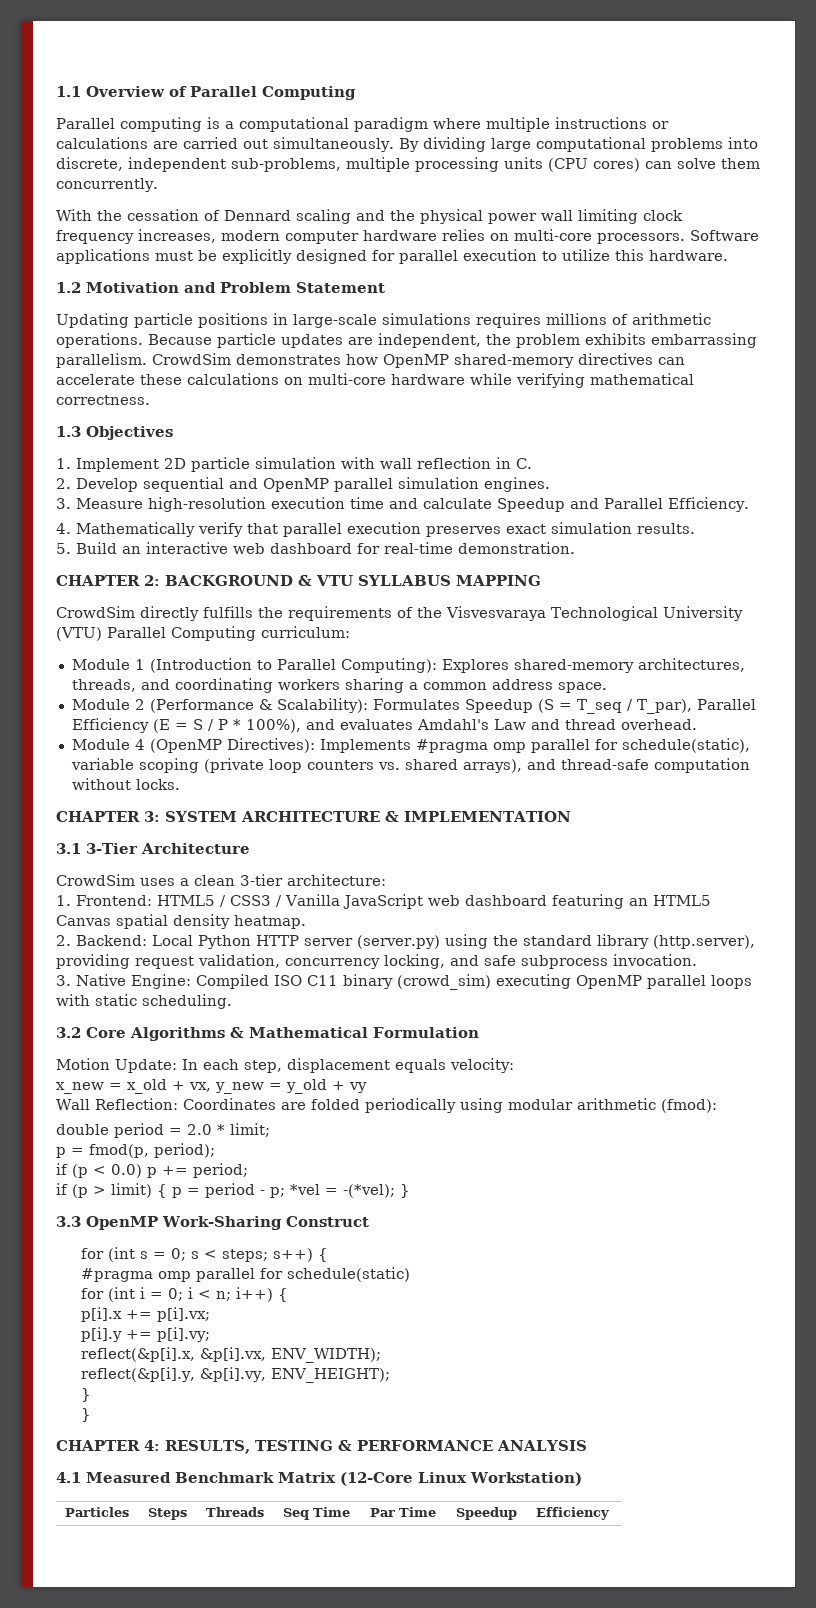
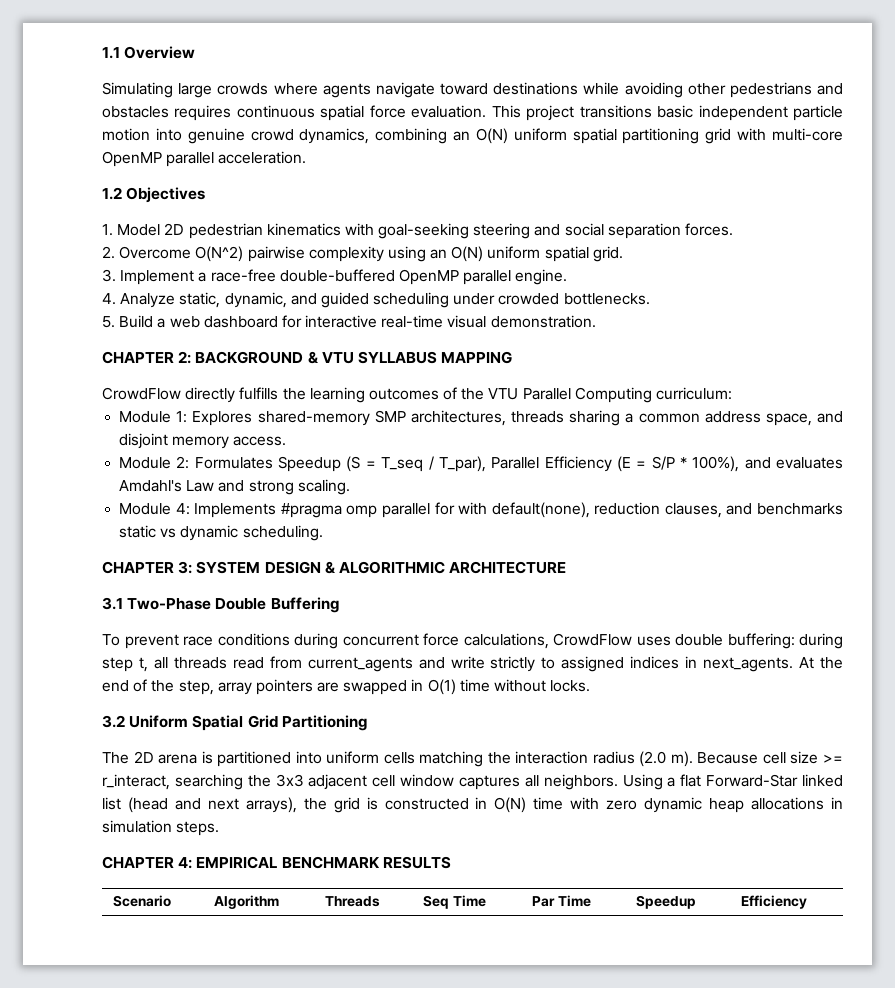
[169,86,356,100] [56,117,669,132] [56,137,758,152] [56,157,760,172] [56,178,158,192] [56,209,683,224] [56,229,759,244] [56,249,728,264] [56,282,385,293] [56,313,711,328] [56,333,757,348] [56,353,685,368] [56,373,694,388] [56,395,150,405] [56,426,173,440] [56,457,532,472] [56,477,550,492] [56,497,749,512] [56,522,695,537] of Parallel Computing // Parallel computing is a computational paradigm where multiple instructions or calculations are carried out simultaneously. By dividing large computational problems into discrete, independent sub-problems, multiple processing units (CPU cores) can solve them concurrently. // With the cessation of Dennard scaling and the physical power wall limiting clock frequency increases, modern computer hardware relies on multi-core processors. Software applications must be explicitly designed for parallel execution to utilize this hardware. // 1.2 Motivation and Problem Statement // Updating particle positions in large-scale simulations requires millions of arithmetic operations. Because particle updates are independent, the problem exhibits embarrassing parallelism. CrowdSim demonstrates how OpenMP shared-memory directives can accelerate these calculations on multi-core hardware while verifying mathematical correctness. // 1.3 Objectives // 1. Implement 2D particle simulation with wall reflection in C. // 2. Develop sequential and OpenMP parallel simulation engines. // 3. Measure high-resolution execution time and calculate Speedup and Parallel Efficiency. // 4. Mathematically verify that parallel execution preserves exact simulation results. -> [102,82,843,98] [102,105,843,121] [102,128,843,144] [102,151,307,167] [102,187,206,203] [102,223,734,239] [102,246,623,262] [102,269,568,285] [102,292,650,308] // Simulating large crowds where agents navigate toward destinations while avoiding other pedestrians and obstacles requires continuous spatial force evaluation. This project transitions basic independent particle motion into genuine crowd dynamics, combining an O(N) uniform spatial partitioning grid with multi-core OpenMP parallel acceleration. // 1.2 Objectives // 1. Model 2D pedestrian kinematics with goal-seeking steering and social separation forces. // 2. Overcome O(N^2) pairwise complexity using an O(N) uniform spatial grid. // 3. Implement a race-free double-buffered OpenMP parallel engine. // 4. Analyze static, dynamic, and guided scheduling under crowded bottlenecks.
[122,542,228,554] an interactive -> [157,318,166,328] a
[384,542,453,554] real-time -> [305,315,487,328] interactive real-time visual
[56,606,135,618] CrowdSim -> [102,387,181,400] CrowdFlow
[288,606,743,621] [56,626,350,641] [71,658,745,673] [71,678,607,693] [71,698,368,713] requirements of the Visvesvaraya Technological University (VTU) Parallel Computing curriculum: // Module 1 (Introduction to Parallel Computing): Explores shared-memory architectures, threads, and coordinating workers sharing a common address space. // Module 2 (Performance & Scalability): -> [309,387,733,403] [119,410,844,426] [119,433,287,449] [119,456,190,469] learning outcomes of the VTU Parallel Computing curriculum: // Module 1: Explores shared-memory SMP architectures, threads sharing a common address space, and disjoint memory access. // Module 2:
[192,719,228,731] S / P -> [651,456,675,470] S/P
[564,719,697,730] [71,738,315,753] thread overhead. // Module 4 (OpenMP Directives): -> [248,479,350,495] [119,503,190,515] strong scaling. // Module 4:
[621,738,750,753] [70,758,750,773] [71,778,180,790] schedule(static), variable scoping (private loop counters vs. shared arrays), and thread-safe computation without locks. -> [458,502,843,518] [119,525,323,541] with default(none), reduction clauses, and benchmarks static vs dynamic scheduling.
(237, 816) none -> [264,561,445,574] DESIGN & ALGORITHMIC
[385,811,571,822] & IMPLEMENTATION -> (567, 567) none
[86,843,250,854] [56,874,386,886] [56,894,711,909] [56,914,306,929] [56,934,755,949] [56,954,697,969] [56,974,752,990] [56,994,232,1009] [56,1027,479,1041] [56,1058,514,1073] [56,1079,367,1094] [56,1098,717,1113] [56,1123,270,1138] [56,1143,215,1158] [56,1163,248,1178] [56,1183,410,1198] [56,1216,369,1230] [81,1247,329,1262] [81,1267,411,1282] [81,1287,289,1302] [81,1307,211,1322] [81,1327,211,1342] [81,1347,382,1363] [81,1367,390,1383] [81,1388,92,1402] [81,1408,92,1422] [56,1440,587,1454] [56,1472,582,1486] [65,1507,130,1517] [148,1508,188,1520] 3-Tier Architecture // CrowdSim uses a clean 3-tier architecture: // 1. Frontend: HTML5 / CSS3 / Vanilla JavaScript web dashboard featuring an HTML5 Canvas spatial density heatmap. // 2. Backend: Local Python HTTP server (server.py) using the standard library (http.server), providing request validation, concurrency locking, and safe subprocess invocation. // 3. Native Engine: Compiled ISO C11 binary (crowd_sim) executing OpenMP parallel loops with static scheduling. // 3.2 Core Algorithms & Mathematical Formulation // Motion Update: In each step, displacement equals velocity: // x_new = x_old + vx, y_new = y_old + vy // Wall Reflection: Coordinates are folded periodically using modular arithmetic (fmod): // double period = 2.0 * limit; // p = fmod(p, period); // if (p < 0.0) p += period; // if (p > limit) { p = period - p; *vel = -(*vel); } // 3.3 OpenMP Work-Sharing Construct // for (int s = 0; s < steps; s++) { // #pragma omp parallel for schedule(static) // for (int i = 0; i < n; i++) { // p[i].x += p[i].vx; // p[i].y += p[i].vy; // reflect(&p[i].x, &p[i].vx, ENV_WIDTH); // reflect(&p[i].y, &p[i].vy, ENV_HEIGHT); // } // } // CHAPTER 4: RESULTS, TESTING & PERFORMANCE ANALYSIS // 4.1 Measured Benchmark Matrix (12-Core Linux Workstation) // Particles | Steps -> [127,597,339,613] [102,633,843,649] [102,656,843,672] [102,679,591,695] [102,715,367,731] [102,751,843,767] [102,774,843,790] [102,797,844,813] [102,820,220,836] [102,856,451,869] [113,895,172,907] [214,895,280,909] Two-Phase Double Buffering // To prevent race conditions during concurrent force calculations, CrowdFlow uses double buffering: during step t, all threads read from current_agents and write strictly to assigned indices in next_agents. At the end of the step, array pointers are swapped in O(1) time without locks. // 3.2 Uniform Spatial Grid Partitioning // The 2D arena is partitioned into uniform cells matching the interaction radius (2.0 m). Because cell size >= r_interact, searching the 3x3 adjacent cell window captures all neighbors. Using a flat Forward-Star linked list (head and next arrays), the grid is constructed in O(N) time with zero dynamic heap allocations in simulation steps. // CHAPTER 4: EMPIRICAL BENCHMARK RESULTS // Scenario | Algorithm

